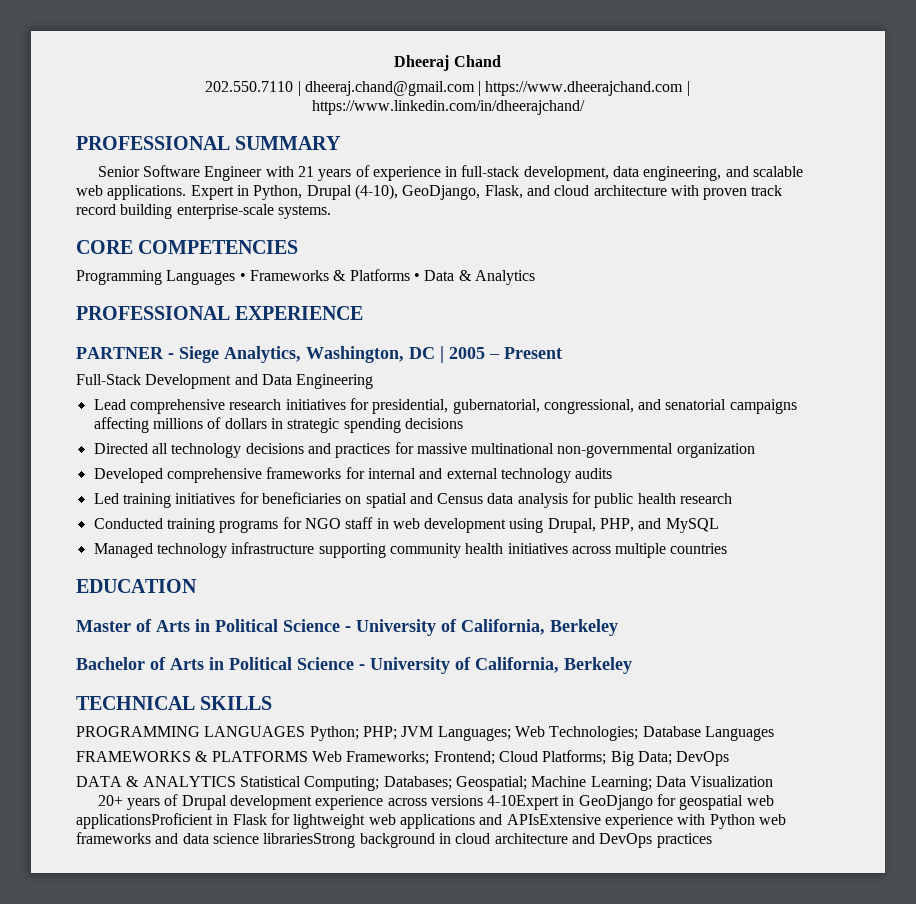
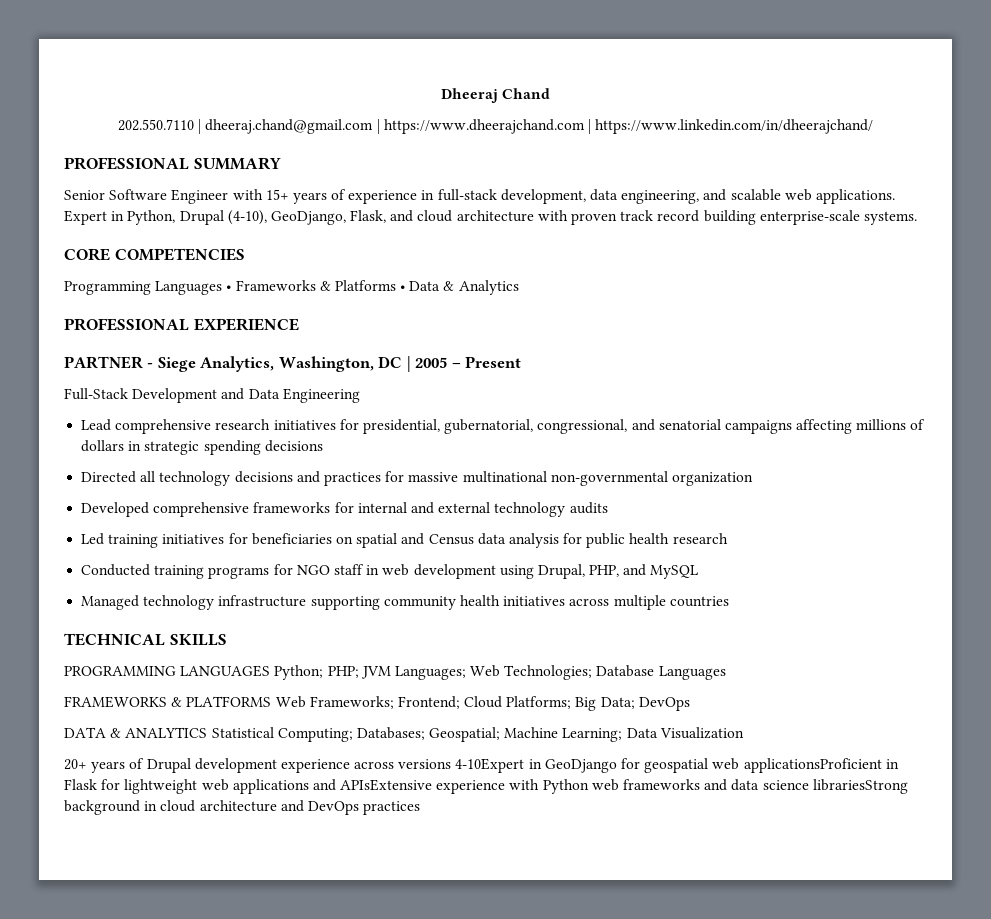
[297,166,314,177] 21 -> [265,189,289,200] 15+
[76,579,197,593] [76,619,618,636] [76,657,632,674] // EDUCATION // Master of Arts in Political Science - University of California, Berkeley // Bachelor of Arts in Political Science - University of California, Berkeley -> (729, 601) none

